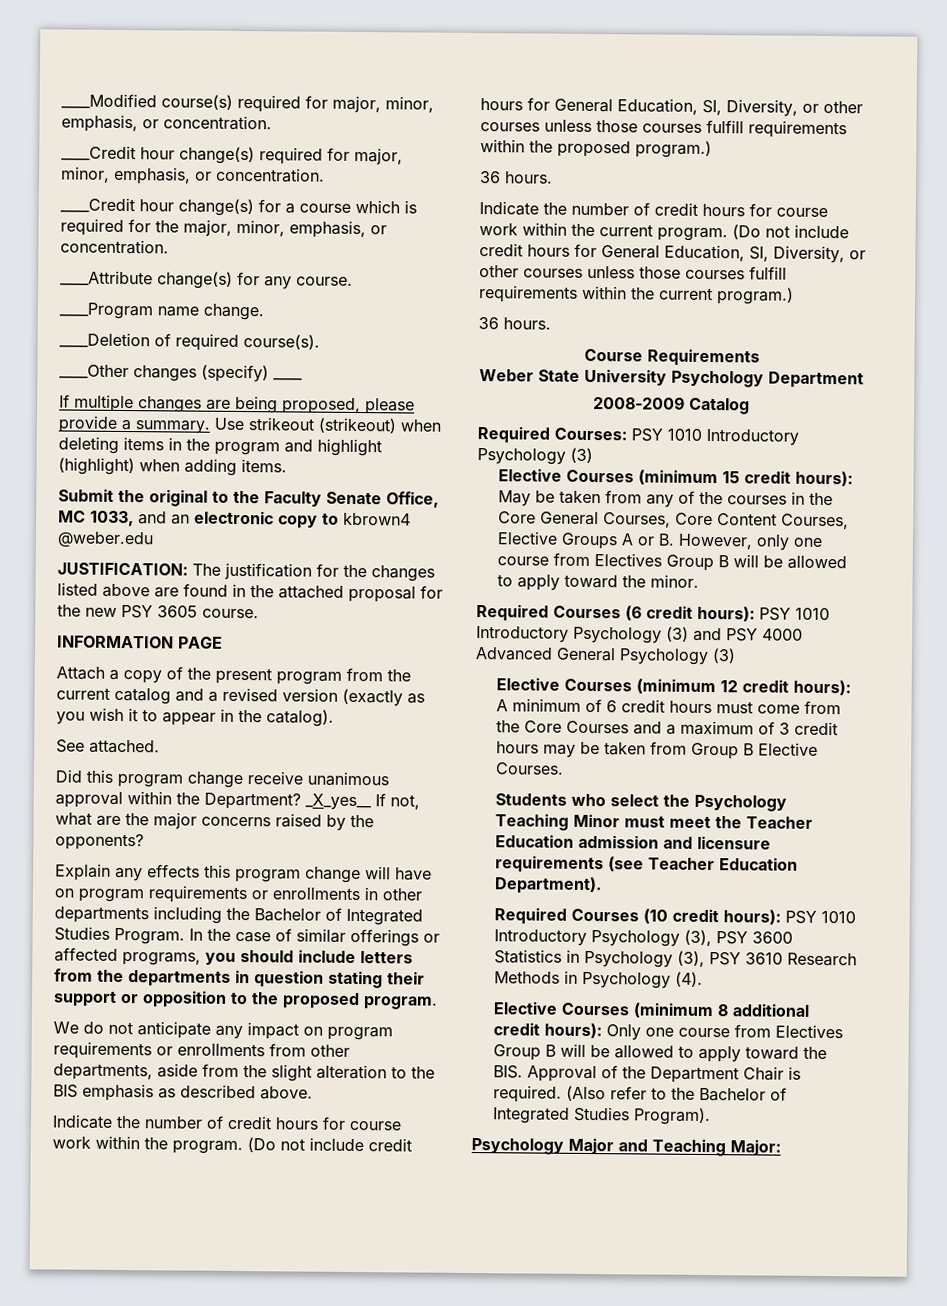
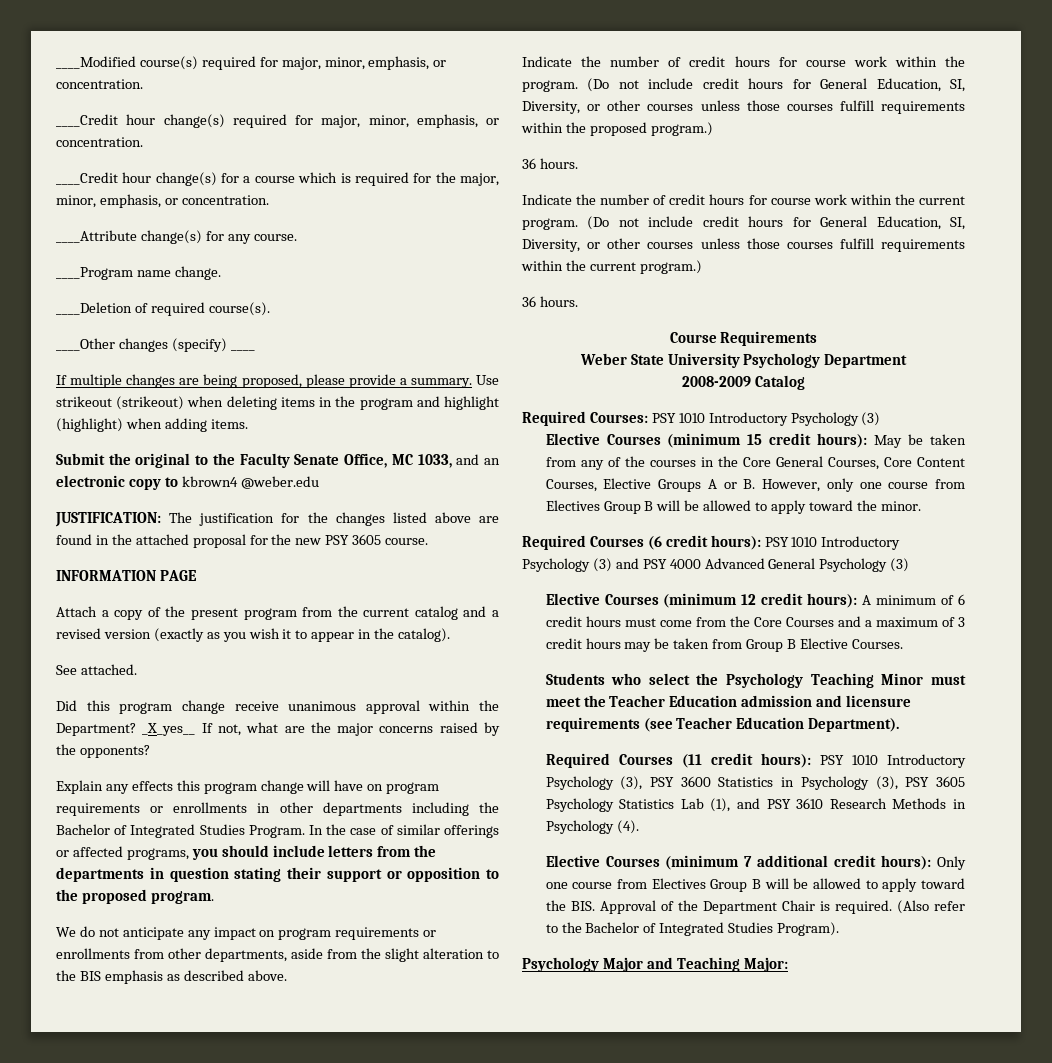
[643,908,669,924] (10 -> [681,754,702,768] (11
(742, 959) none -> [936,776,965,787] [545,798,791,812] 3605 Psychology Statistics Lab (1), and PSY
[717,1004,730,1017] 8 -> [744,856,753,867] 7

